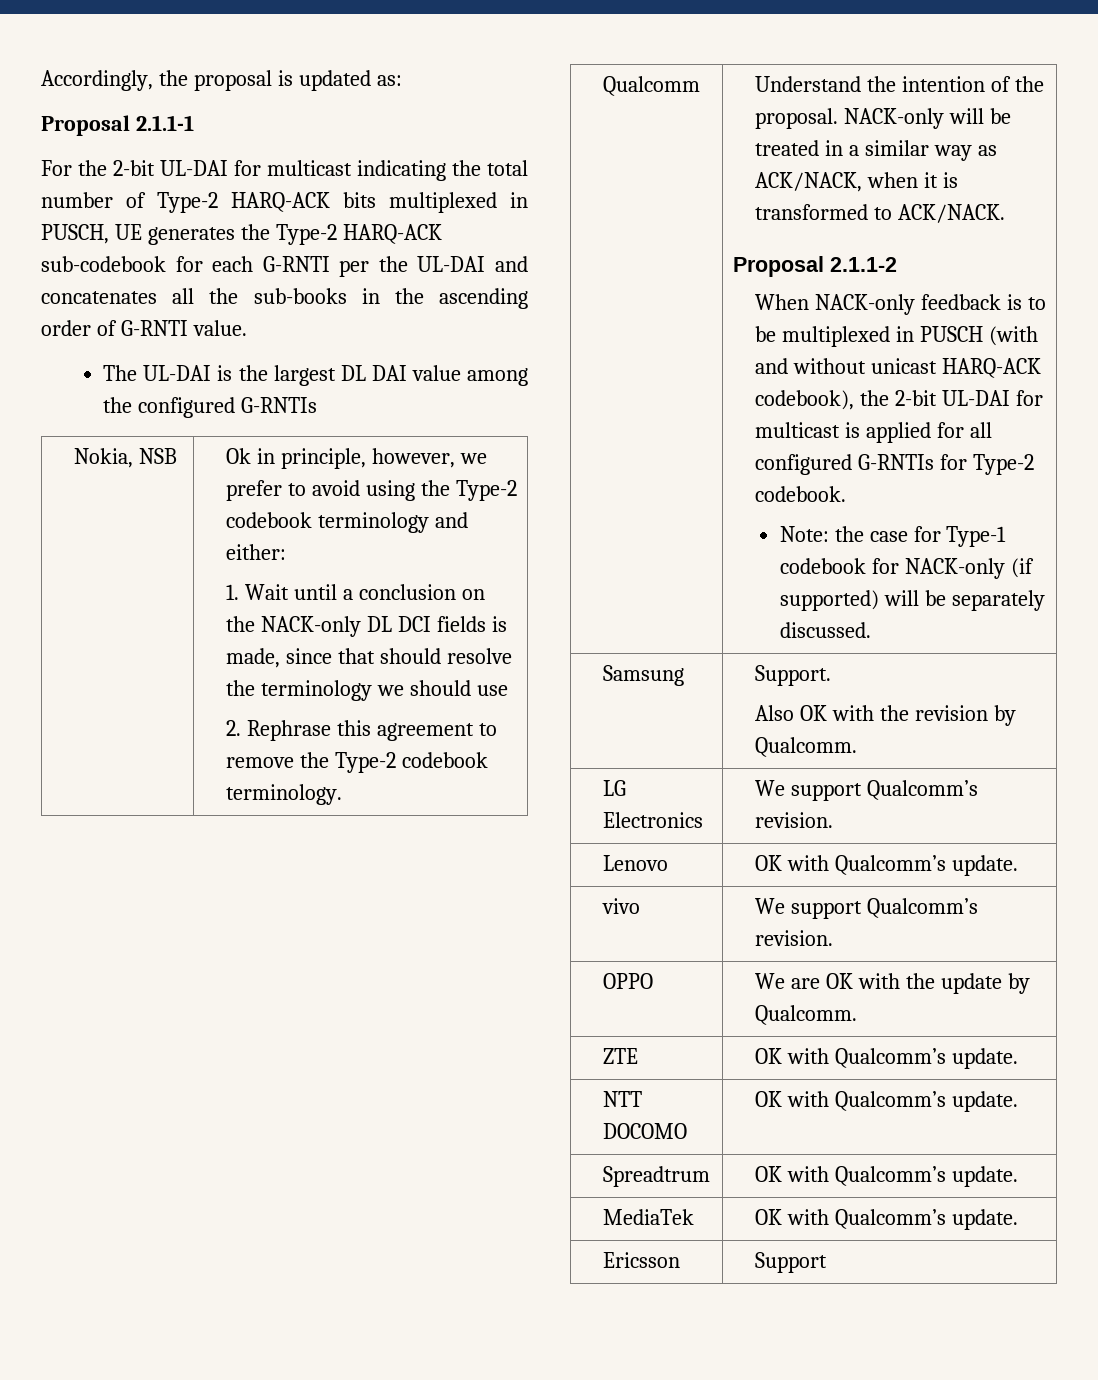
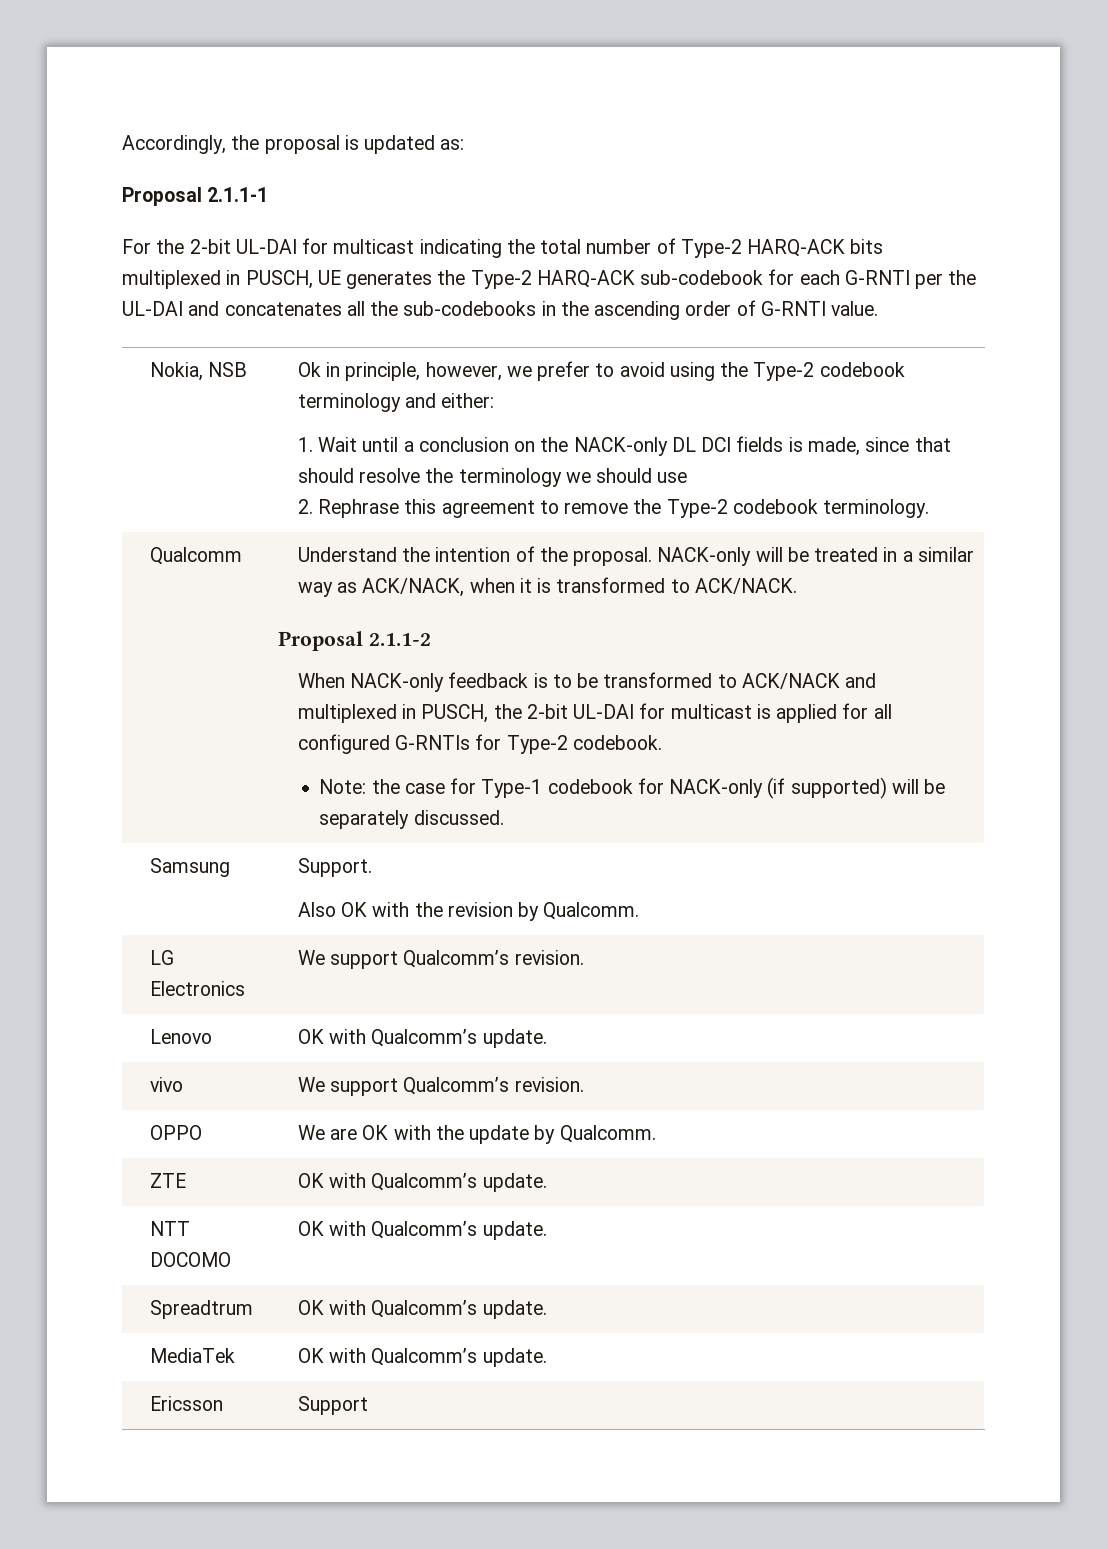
[253,288,347,304] sub-books -> [403,301,537,316] sub-codebooks
[103,365,529,386] [103,397,318,418] // The UL-DAI is the largest DL DAI value among the configured G-RNTIs -> (879, 308) none
[782,326,1039,347] [755,358,1042,378] [755,390,855,410] multiplexed in PUSCH (with and without unicast HARQ-ACK codebook), -> [603,672,877,689] [297,704,489,723] transformed to ACK/NACK and multiplexed in PUSCH,

